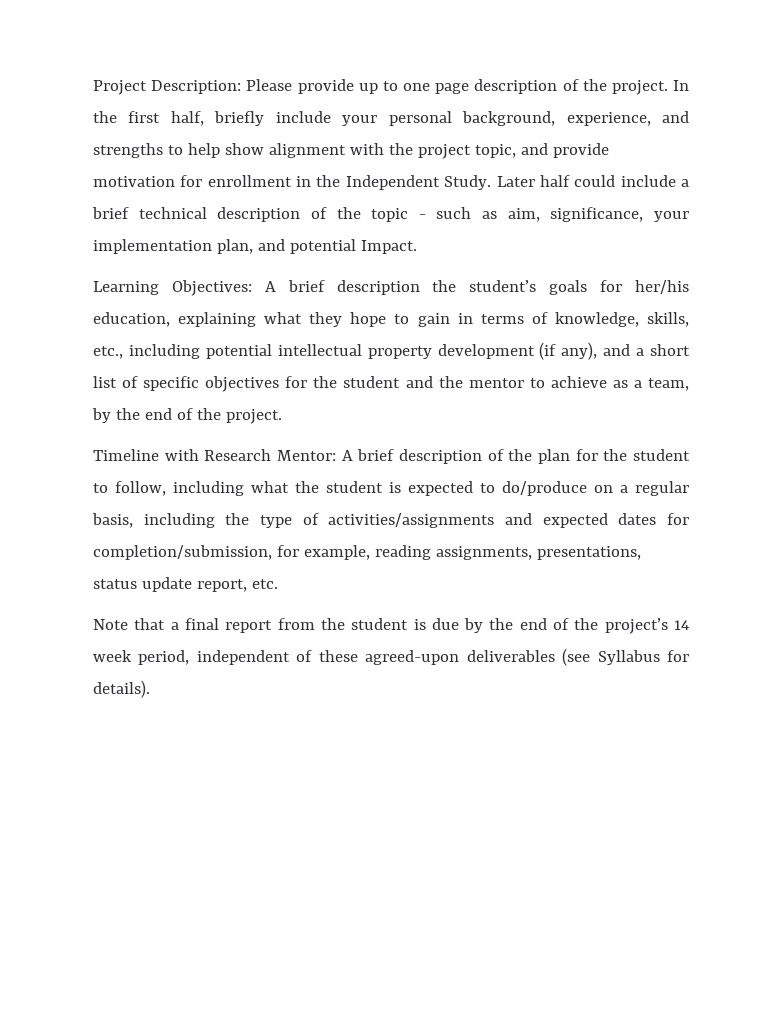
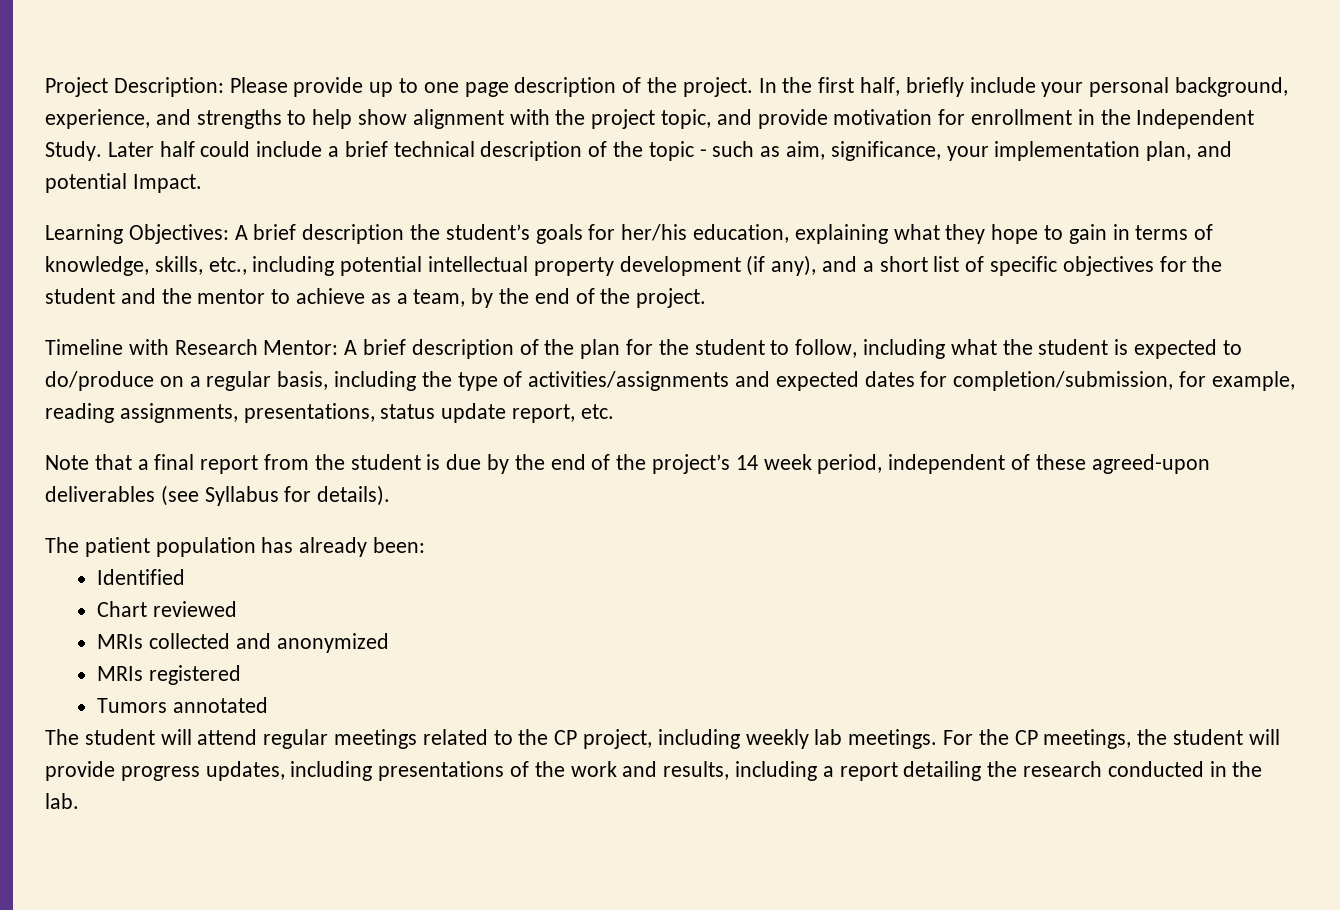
(150, 689) none -> [45,537,426,557] [97,569,186,585] [97,601,238,617] [97,633,389,653] [97,665,242,685] [97,697,269,713] [45,729,1280,749] [45,761,1263,781] [45,793,79,809] // The patient population has already been: // Identified // Chart reviewed // MRIs collected and anonymized // MRIs registered // Tumors annotated // The student will attend regular meetings related to the CP project, including weekly lab meetings. For the CP meetings, the student will provide progress updates, including presentations of the work and results, including a report detailing the research conducted in the lab.

